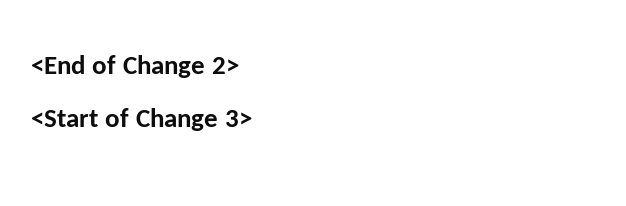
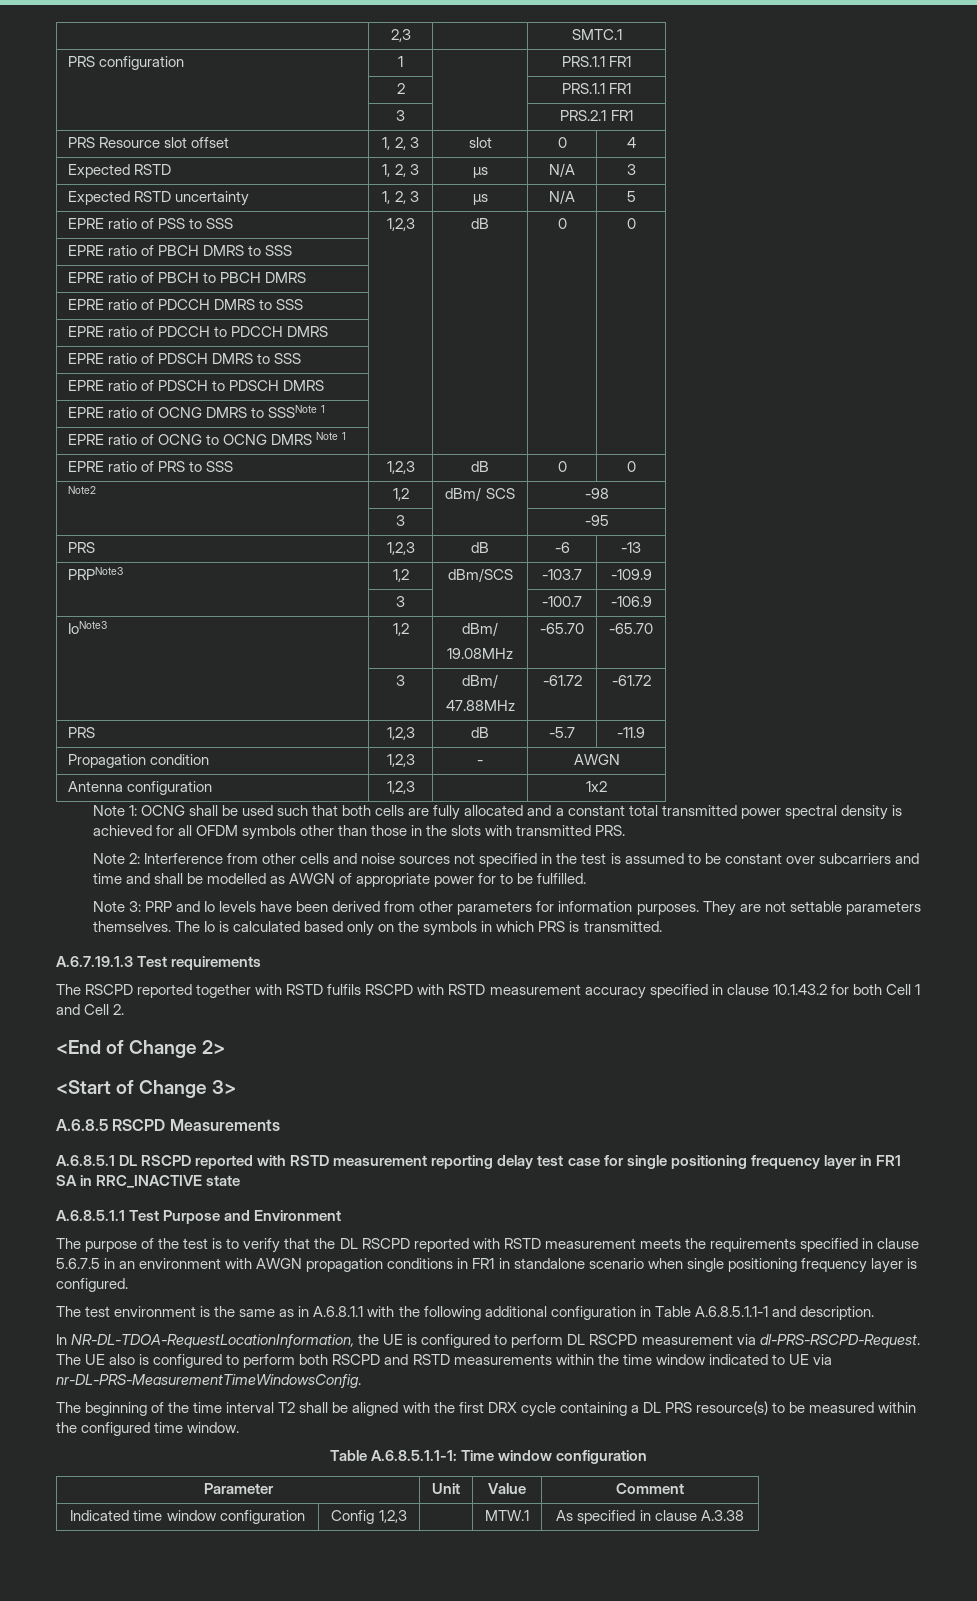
(31, 64) none -> [390,29,411,42] [571,29,622,40] [67,56,184,70] [398,56,403,67] [561,56,632,67] [396,83,405,94] [561,83,632,94] [396,110,405,121] [560,110,633,121] [67,137,230,148] [382,137,419,150] [468,137,492,148] [557,137,567,148] [626,137,636,148] [67,164,171,178] [382,164,419,177] [472,167,488,178] [549,163,575,177] [626,164,636,175] [67,191,250,206] [382,191,419,204] [472,194,488,205] [549,190,575,204] [626,191,636,202] [67,218,234,229] [386,218,415,231] [471,218,489,229] [557,218,567,229] [626,218,636,229] [67,245,293,256] [67,272,307,283] [67,299,304,310] [67,326,329,337] [67,353,302,364] [67,380,325,391] [67,405,326,418] [67,432,347,445] [67,461,234,472] [386,461,415,474] [471,461,489,472] [557,461,567,472] [626,461,636,472] [67,486,96,494] [392,488,409,501] [445,487,515,501] [584,488,609,499] [396,515,405,526] [584,515,609,526] [67,542,95,553] [386,542,415,555] [471,542,489,553] [554,542,570,553] [621,542,641,553] [67,567,123,580] [392,569,409,582] [447,568,513,582] [542,569,582,580] [610,569,652,580] [396,596,405,607] [542,596,582,607] [610,596,652,607] [67,621,107,634] [392,623,409,636] [462,622,498,636] [447,648,513,659] [540,623,584,634] [609,623,653,634] [396,675,405,686] [462,674,498,688] [445,700,515,711] [542,675,582,686] [611,675,651,686] [67,727,95,738] [386,727,415,740] [471,727,489,738] [549,727,575,738] [617,727,645,738] [67,754,209,768] [386,754,415,767] [477,760,483,765] [573,754,620,765] [67,781,212,795] [386,781,415,794] [586,781,607,792] [92,805,902,820] [92,825,626,840] [92,853,919,867] [92,873,587,887] [92,901,921,916] [92,921,662,936] [56,956,262,970] [56,984,920,999] [56,1004,125,1015] | 2,3 | | SMTC.1 // PRS configuration | 1 | | PRS.1.1 FR1 // | 2 | | PRS.1.1 FR1 // | 3 | | PRS.2.1 FR1 // PRS Resource slot offset | 1, 2, 3 | slot | 0 | 4 // Expected RSTD | 1, 2, 3 | μs | N/A | 3 // Expected RSTD uncertainty | 1, 2, 3 | μs | N/A | 5 // EPRE ratio of PSS to SSS | 1,2,3 | dB | 0 | 0 // EPRE ratio of PBCH DMRS to SSS | | | | // EPRE ratio of PBCH to PBCH DMRS | | | | // EPRE ratio of PDCCH DMRS to SSS | | | | // EPRE ratio of PDCCH to PDCCH DMRS | | | | // EPRE ratio of PDSCH DMRS to SSS | | | | // EPRE ratio of PDSCH to PDSCH DMRS | | | | // EPRE ratio of OCNG DMRS to SSSNote 1 | | | | // EPRE ratio of OCNG to OCNG DMRS Note 1 | | | | // EPRE ratio of PRS to SSS | 1,2,3 | dB | 0 | 0 // Note2 | 1,2 | dBm/ SCS | -98 // | 3 | | -95 // PRS | 1,2,3 | dB | -6 | -13 // PRPNote3 | 1,2 | dBm/SCS | -103.7 | -109.9 // | 3 | | -100.7 | -106.9 // IoNote3 | 1,2 | dBm/ // 19.08MHz | -65.70 | -65.70 // | 3 | dBm/ // 47.88MHz | -61.72 | -61.72 // PRS | 1,2,3 | dB | -5.7 | -11.9 // Propagation condition | 1,2,3 | - | AWGN // Antenna configuration | 1,2,3 | | 1x2 // Note 1: OCNG shall be used such that both cells are fully allocated and a constant total transmitted power spectral density is achieved for all OFDM symbols other than those in the slots with transmitted PRS. // Note 2: Interference from other cells and noise sources not specified in the test is assumed to be constant over subcarriers and time and shall be modelled as AWGN of appropriate power for to be fulfilled. // Note 3: PRP and Io levels have been derived from other parameters for information purposes. They are not settable parameters themselves. The Io is calculated based only on the symbols in which PRS is transmitted. // A.6.7.19.1.3 Test requirements // The RSCPD reported together with RSTD fulfils RSCPD with RSTD measurement accuracy specified in clause 10.1.43.2 for both Cell 1 and Cell 2. //
(253, 118) none -> [56,1119,280,1131] [56,1155,901,1169] [56,1175,241,1188] [56,1210,342,1224] [56,1238,920,1253] [56,1258,917,1273] [56,1278,128,1292] [56,1306,874,1320] [56,1334,920,1348] [56,1354,832,1368] [56,1374,361,1388] [56,1401,917,1417] [56,1422,240,1436] [329,1450,648,1464] [203,1483,274,1494] [432,1483,460,1494] [488,1483,526,1494] [616,1483,684,1494] [70,1510,305,1524] [331,1510,407,1524] [485,1510,529,1521] [556,1510,744,1524] // A.6.8.5 RSCPD Measurements // A.6.8.5.1 DL RSCPD reported with RSTD measurement reporting delay test case for single positioning frequency layer in FR1 SA in RRC_INACTIVE state // A.6.8.5.1.1 Test Purpose and Environment // The purpose of the test is to verify that the DL RSCPD reported with RSTD measurement meets the requirements specified in clause 5.6.7.5 in an environment with AWGN propagation conditions in FR1 in standalone scenario when single positioning frequency layer is configured. // The test environment is the same as in A.6.8.1.1 with the following additional configuration in Table A.6.8.5.1.1-1 and description. // In NR-DL-TDOA-RequestLocationInformation, the UE is configured to perform DL RSCPD measurement via dl-PRS-RSCPD-Request. The UE also is configured to perform both RSCPD and RSTD measurements within the time window indicated to UE via nr-DL-PRS-MeasurementTimeWindowsConfig. // The beginning of the time interval T2 shall be aligned with the first DRX cycle containing a DL PRS resource(s) to be measured within the configured time window. // Table A.6.8.5.1.1-1: Time window configuration // Parameter | Unit | Value | Comment // Indicated time window configuration | Config 1,2,3 | | MTW.1 | As specified in clause A.3.38

